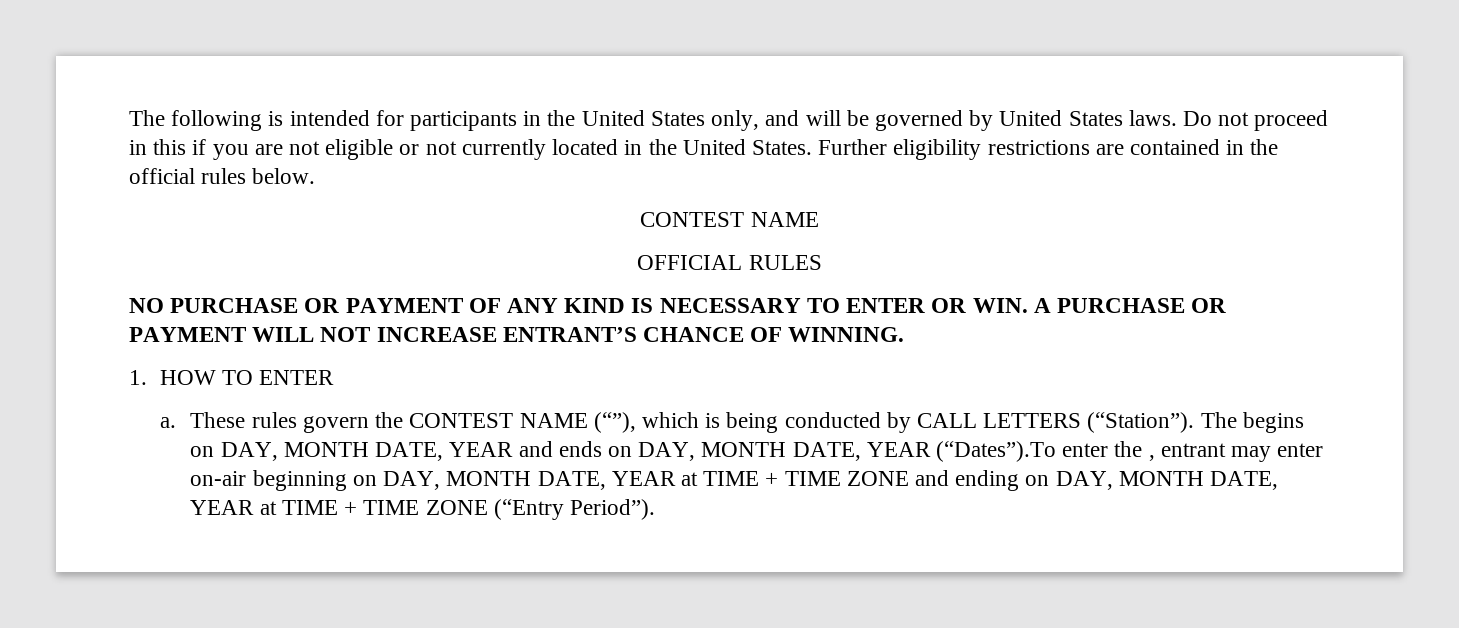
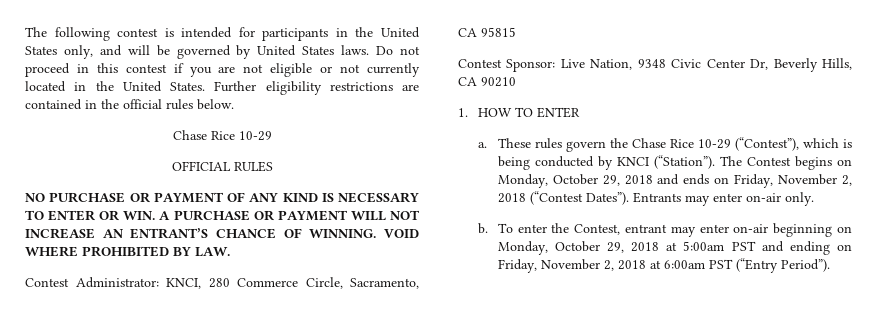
(263, 120) none -> [117,28,159,37] contest
(187, 147) none -> [125,64,167,73] contest
[640,212,819,227] CONTEST NAME -> [172,130,272,141] Chase Rice 10-29
(497, 334) none -> [102,229,124,238] AN
(905, 334) none -> [384,229,420,238] [25,246,230,257] [25,277,419,289] [458,27,516,37] [458,58,853,72] [458,77,516,87] VOID WHERE PROHIBITED BY LAW. // Contest Administrator: KNCI, 280 Commerce Circle, Sacramento, CA 95815 // Contest Sponsor: Live Nation, 9348 Civic Center Dr, Beverly Hills, CA 90210
[409,412,636,433] CONTEST NAME (“”), -> [631,137,799,151] Chase Rice 10-29 (“Contest”),
[916,413,1082,428] CALL LETTERS -> [616,157,649,166] KNCI
(1237, 420) none -> [746,157,791,166] Contest
[220,441,1056,462] DAY, MONTH DATE, YEAR and ends on DAY, MONTH DATE, YEAR (“Dates”).To -> [497,174,852,188] [497,191,814,206] [477,223,513,234] Monday, October 29, 2018 and ends on Friday, November 2, 2018 (“Contest Dates”). Entrants may enter on-air only. // b. To
[1148,455,1155,461] , -> [574,224,621,235] Contest,
[383,470,1279,491] [190,500,488,515] DAY, MONTH DATE, YEAR at TIME + TIME ZONE and ending on DAY, MONTH DATE, YEAR at TIME + TIME ZONE -> [497,241,852,255] [497,259,733,273] Monday, October 29, 2018 at 5:00am PST and ending on Friday, November 2, 2018 at 6:00am PST

